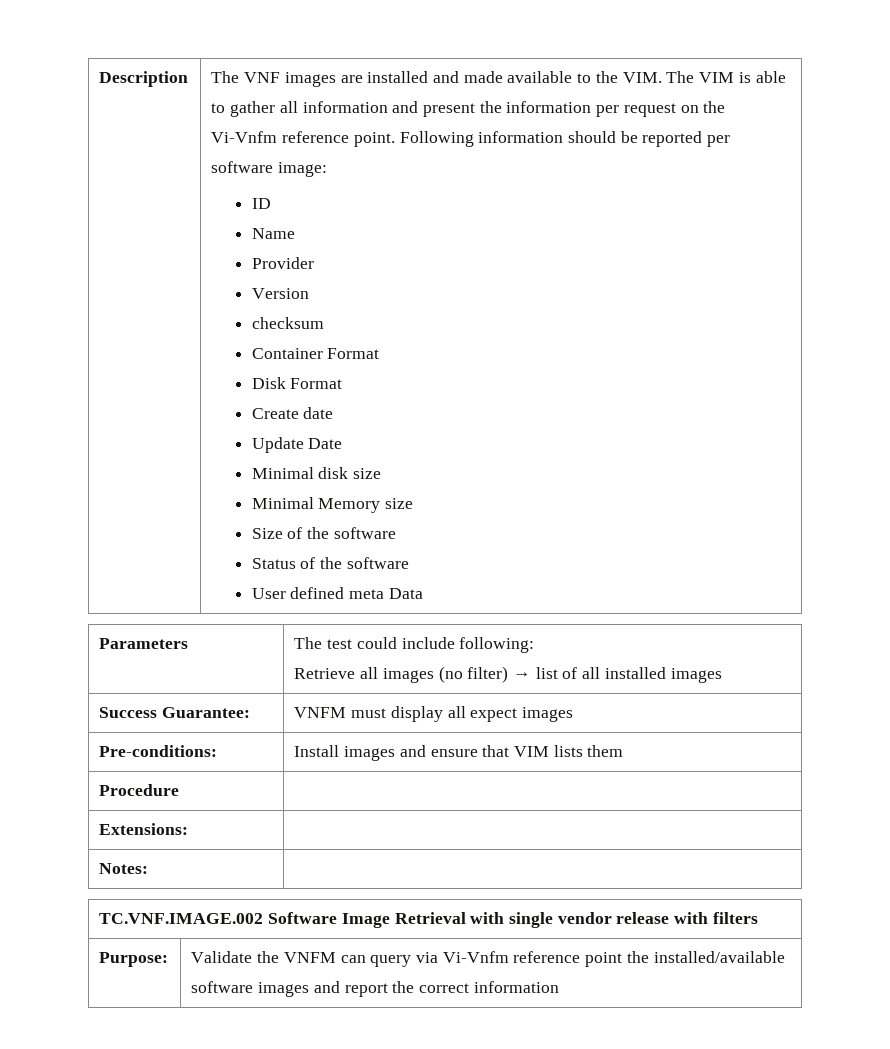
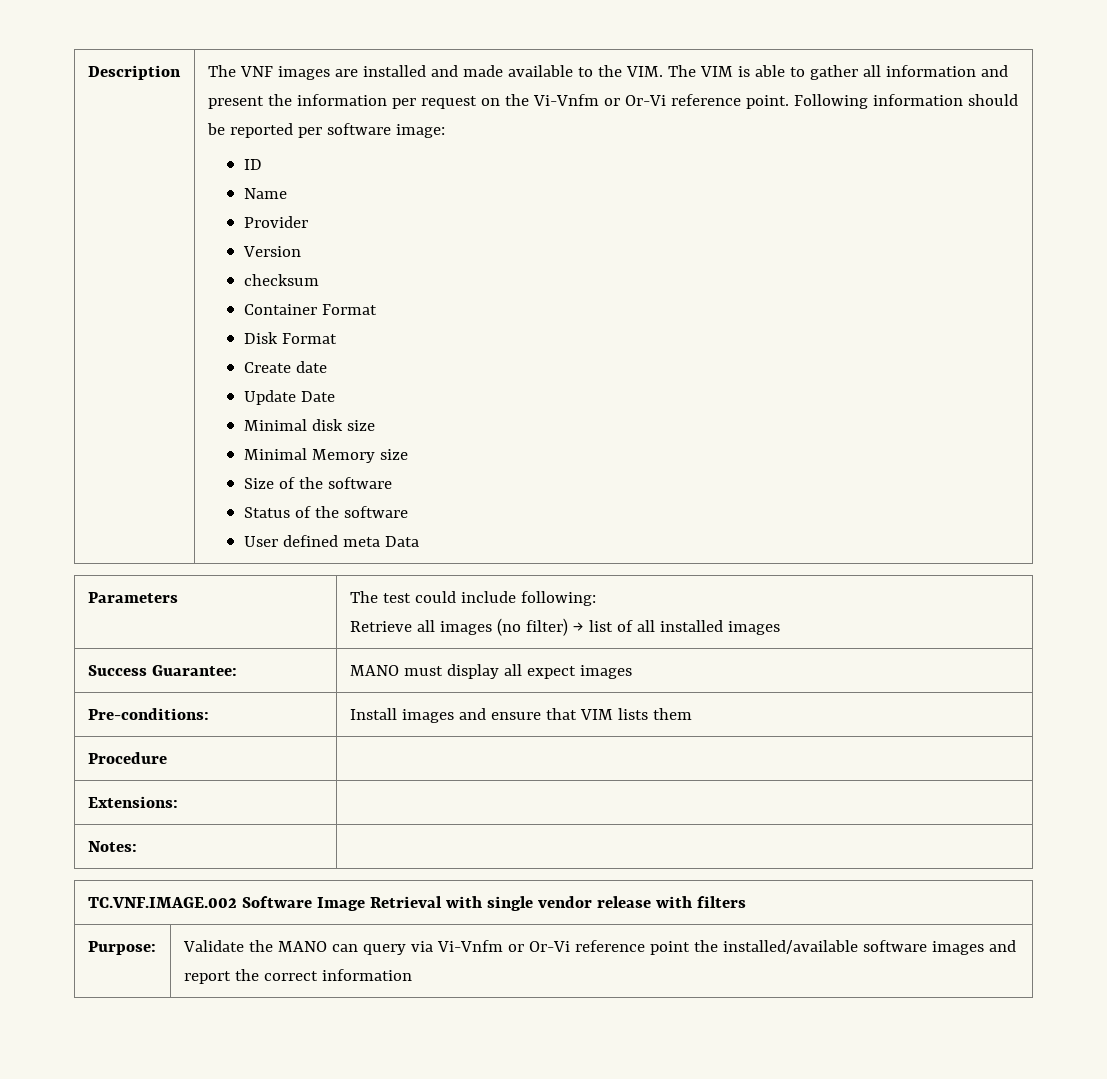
(278, 137) none -> [603,95,666,106] or Or-Vi
[294,707,347,718] VNFM -> [349,665,399,676] MANO
[283,952,336,963] VNFM -> [277,941,327,952] MANO
(509, 957) none -> [507,941,570,952] or Or-Vi

